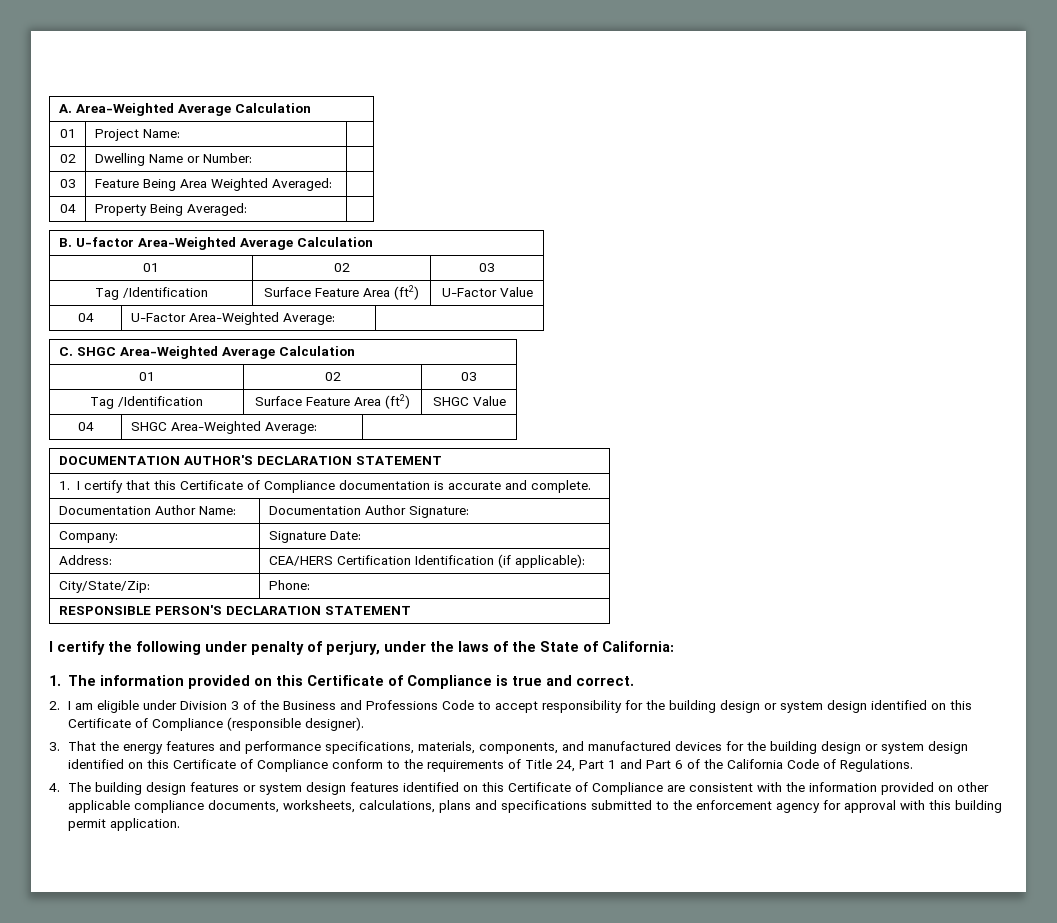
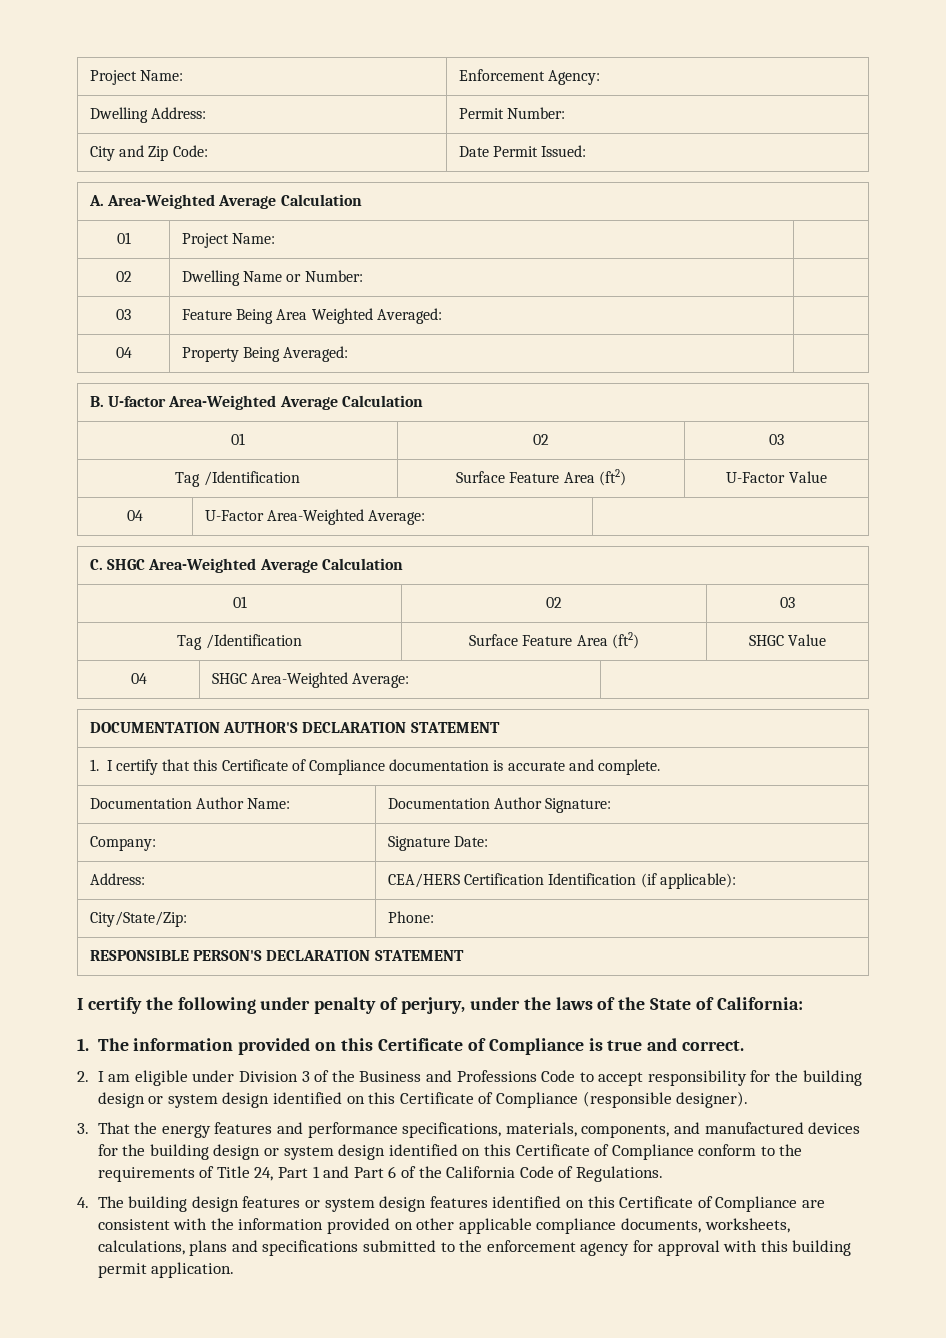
(58, 108) none -> [90,70,184,85] [459,69,601,85] [90,107,207,123] [459,107,566,119] [90,145,208,161] [459,145,587,157] Project Name: | Enforcement Agency: // Dwelling Address: | Permit Number: // City and Zip Code: | Date Permit Issued: //

